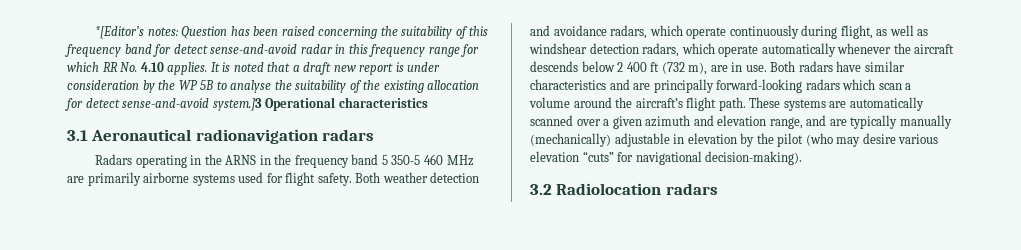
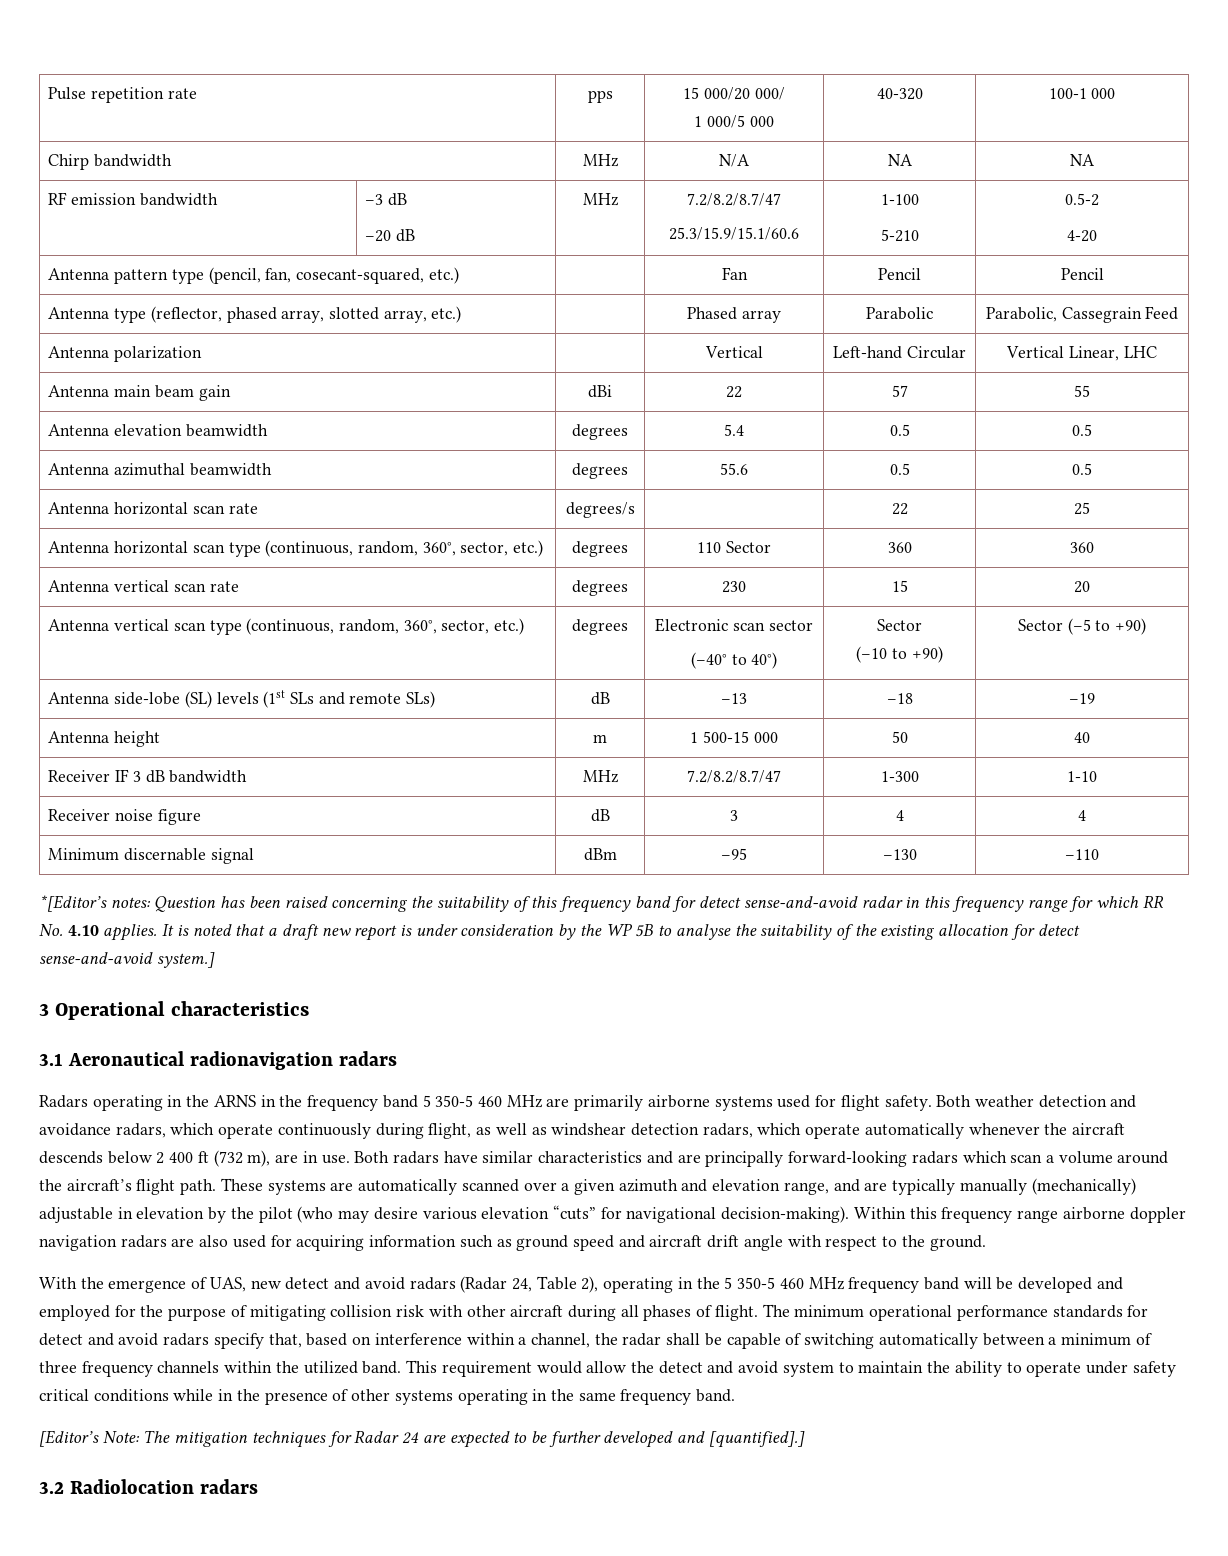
(95, 32) none -> [48,87,197,103] [587,90,613,103] [683,87,785,100] [694,115,774,128] [876,88,923,100] [1048,88,1116,99] [48,154,173,170] [582,154,619,167] [718,154,750,167] [887,154,913,166] [1070,154,1095,166] [48,192,218,206] [365,193,408,206] [365,229,416,242] [582,193,619,206] [686,193,781,206] [668,227,799,240] [880,194,919,205] [880,229,919,242] [1065,193,1099,206] [1067,230,1097,242] [48,267,459,284] [721,267,748,280] [877,268,921,280] [1060,268,1104,280] [48,306,462,323] [687,307,781,323] [865,307,933,320] [985,306,1179,323] [48,346,203,362] [704,346,763,358] [833,346,966,359] [1006,346,1157,361] [48,385,231,401] [587,385,612,398] [725,386,742,398] [891,385,908,397] [1074,385,1090,397] [48,424,268,437] [571,424,628,440] [723,424,744,436] [889,424,910,436] [1072,424,1092,436] [48,463,272,476] [571,463,628,479] [719,463,748,475] [889,463,910,475] [1072,463,1092,475] [48,502,258,515] [565,502,635,518] [891,503,908,515] [1074,502,1090,515] [48,540,544,557] [571,541,628,557] [697,541,771,553] [887,542,912,553] [1070,542,1094,553] [48,580,239,592] [571,580,628,596] [721,581,746,593] [891,580,908,592] [1074,581,1090,593] [48,618,525,635] [571,619,628,635] [655,618,813,632] [690,652,778,669] [876,619,922,631] [856,646,943,663] [1017,618,1147,635] [48,690,436,708] [590,692,610,705] [720,693,747,704] [886,693,913,704] [1069,693,1095,704] [48,731,161,747] [592,734,607,743] [690,731,778,743] [891,731,908,743] [1074,732,1090,743] [48,769,248,783] [582,770,619,783] [686,770,781,783] [880,771,919,782] [1067,771,1097,782] [48,809,201,825] [590,809,610,822] [729,810,738,821] [895,810,904,821] [1078,810,1086,821] [48,848,254,864] [583,848,617,861] [720,848,747,860] [882,849,917,860] [1065,849,1099,860] Pulse repetition rate | pps | 15 000/20 000/ // 1 000/5 000 | 40-320 | 100-1 000 // Chirp bandwidth | MHz | N/A | NA | NA // RF emission bandwidth | –3 dB // –20 dB | MHz | 7.2/8.2/8.7/47 // 25.3/15.9/15.1/60.6 | 1-100 // 5-210 | 0.5-2 // 4-20 // Antenna pattern type (pencil, fan, cosecant-squared, etc.) | | Fan | Pencil | Pencil // Antenna type (reflector, phased array, slotted array, etc.) | | Phased array | Parabolic | Parabolic, Cassegrain Feed // Antenna polarization | | Vertical | Left-hand Circular | Vertical Linear, LHC // Antenna main beam gain | dBi | 22 | 57 | 55 // Antenna elevation beamwidth | degrees | 5.4 | 0.5 | 0.5 // Antenna azimuthal beamwidth | degrees | 55.6 | 0.5 | 0.5 // Antenna horizontal scan rate | degrees/s | | 22 | 25 // Antenna horizontal scan type (continuous, random, 360°, sector, etc.) | degrees | 110 Sector | 360 | 360 // Antenna vertical scan rate | degrees | 230 | 15 | 20 // Antenna vertical scan type (continuous, random, 360°, sector, etc.) | degrees | Electronic scan sector // (–40° to 40°) | Sector // (–10 to +90) | Sector (–5 to +90) // Antenna side-lobe (SL) levels (1st SLs and remote SLs) | dB | –13 | –18 | –19 // Antenna height | m | 1 500-15 000 | 50 | 40 // Receiver IF 3 dB bandwidth | MHz | 7.2/8.2/8.7/47 | 1-300 | 1-10 // Receiver noise figure | dB | 3 | 4 | 4 // Minimum discernable signal | dBm | –95 | –130 | –110 //
[212,98,262,111] system.]3 -> [156,952,215,968] [39,1004,49,1016] system.] // 3
(803, 158) none -> [853,1207,1186,1223] [39,1235,986,1251] [39,1276,1123,1293] [39,1304,1149,1321] [39,1333,1152,1349] [39,1360,1176,1377] [39,1389,736,1405] [39,1430,805,1448] Within this frequency range airborne doppler navigation radars are also used for acquiring information such as ground speed and aircraft drift angle with respect to the ground. // With the emergence of UAS, new detect and avoid radars (Radar 24, Table 2), operating in the 5 350-5 460 MHz frequency band will be developed and employed for the purpose of mitigating collision risk with other aircraft during all phases of flight. The minimum operational performance standards for detect and avoid radars specify that, based on interference within a channel, the radar shall be capable of switching automatically between a minimum of three frequency channels within the utilized band. This requirement would allow the detect and avoid system to maintain the ability to operate under safety critical conditions while in the presence of other systems operating in the same frequency band. // [Editor’s Note: The mitigation techniques for Radar 24 are expected to be further developed and [quantified].]

